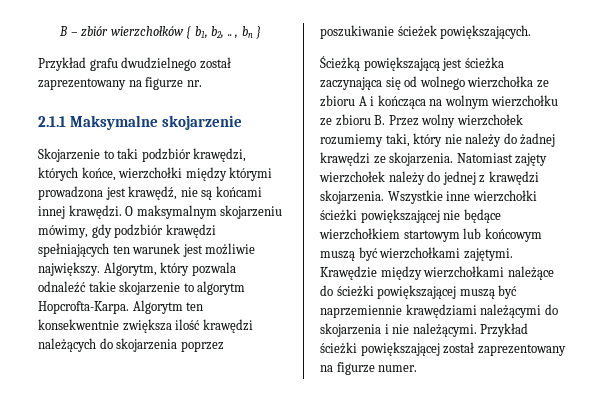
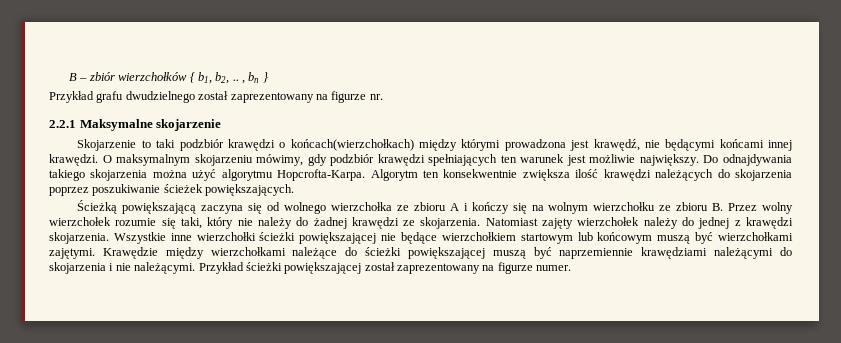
[38,116,66,127] 2.1.1 -> [49,120,76,128] 2.2.1
[193,148,247,162] [38,167,183,181] krawędzi, których końce, wierzchołki -> [227,139,414,151] krawędzi o końcach(wierzchołkach)
[201,190,213,200] są -> [665,139,716,151] będącymi
[103,262,236,276] [38,281,246,295] Algorytm, który pozwala odnaleźć takie skojarzenie to algorytm -> [703,154,792,166] [49,169,273,181] Do odnajdywania takiego skojarzenia można użyć algorytmu
[442,57,504,71] [320,77,382,90] jest ścieżka zaczynająca -> [201,205,244,214] zaczyna
[377,95,426,109] kończąca -> [471,202,527,214] kończy się
[320,134,383,147] rozumiemy -> [115,218,176,229] rozumie się

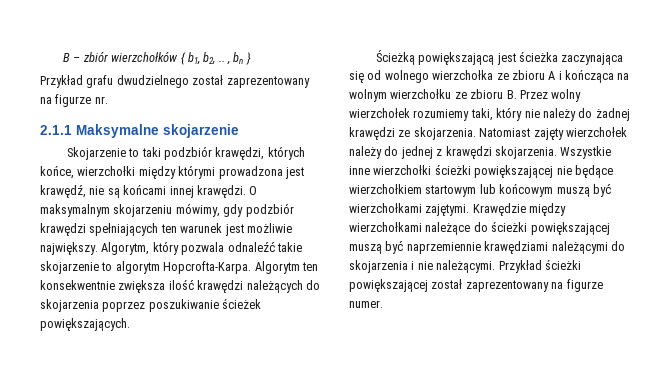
[49,120,76,128] 2.2.1 -> [40,125,72,135] 2.1.1
[227,139,414,151] krawędzi o końcach(wierzchołkach) -> [215,146,305,160] [40,166,136,179] krawędzi, których końce, wierzchołki
[665,139,716,151] będącymi -> [107,188,120,198] są
[703,154,792,166] [49,169,273,181] Do odnajdywania takiego skojarzenia można użyć algorytmu -> [101,241,302,255] [40,261,160,274] Algorytm, który pozwala odnaleźć takie skojarzenie to algorytm
[201,205,244,214] zaczyna -> [496,51,624,65] jest ścieżka zaczynająca
[471,202,527,214] kończy się -> [565,70,614,83] kończąca
[115,218,176,229] rozumie się -> [413,109,470,121] rozumiemy

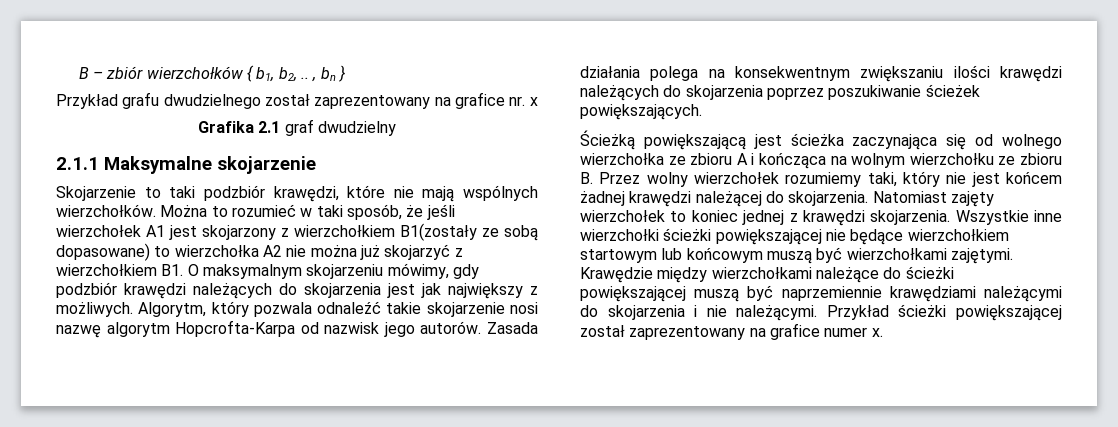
[55,94,92,107] figurze -> [454,92,505,109] grafice
(108, 100) none -> [529,97,538,106] [198,119,396,136] x // Grafika 2.1 graf dwudzielny
[267,146,305,160] [40,165,304,179] [40,185,246,198] których końce, wierzchołki między którymi prowadzona jest krawędź, nie są końcami innej krawędzi. -> [347,185,538,202] [56,204,455,220] [56,223,538,241] [56,243,463,261] [56,264,184,276] które nie mają wspólnych wierzchołków. Można to rozumieć w taki sposób, że jeśli wierzchołek A1 jest skojarzony z wierzchołkiem B1(zostały ze sobą dopasowane) to wierzchołka A2 nie można już skojarzyć z wierzchołkiem B1.
[89,223,292,236] [40,242,98,255] spełniających ten warunek jest możliwie największy. -> [193,283,538,299] [56,302,133,317] należących do skojarzenia jest jak największy z możliwych.
[101,261,318,274] [40,279,194,293] to algorytm Hopcrofta-Karpa. Algorytm ten konsekwentnie zwiększa ilość -> [509,302,538,314] [56,320,538,338] [580,65,990,82] nosi nazwę algorytm Hopcrofta-Karpa od nazwisk jego autorów. Zasada działania polega na konsekwentnym zwiększaniu ilości
[542,108,630,121] [349,127,411,140] należy do żadnej krawędzi ze -> [971,172,1062,187] [580,191,784,207] jest końcem żadnej krawędzi należącej do
[349,146,399,159] należy do -> [670,210,738,222] to koniec
[566,279,603,292] [349,300,383,308] figurze numer. -> [769,323,883,340] grafice numer x.

